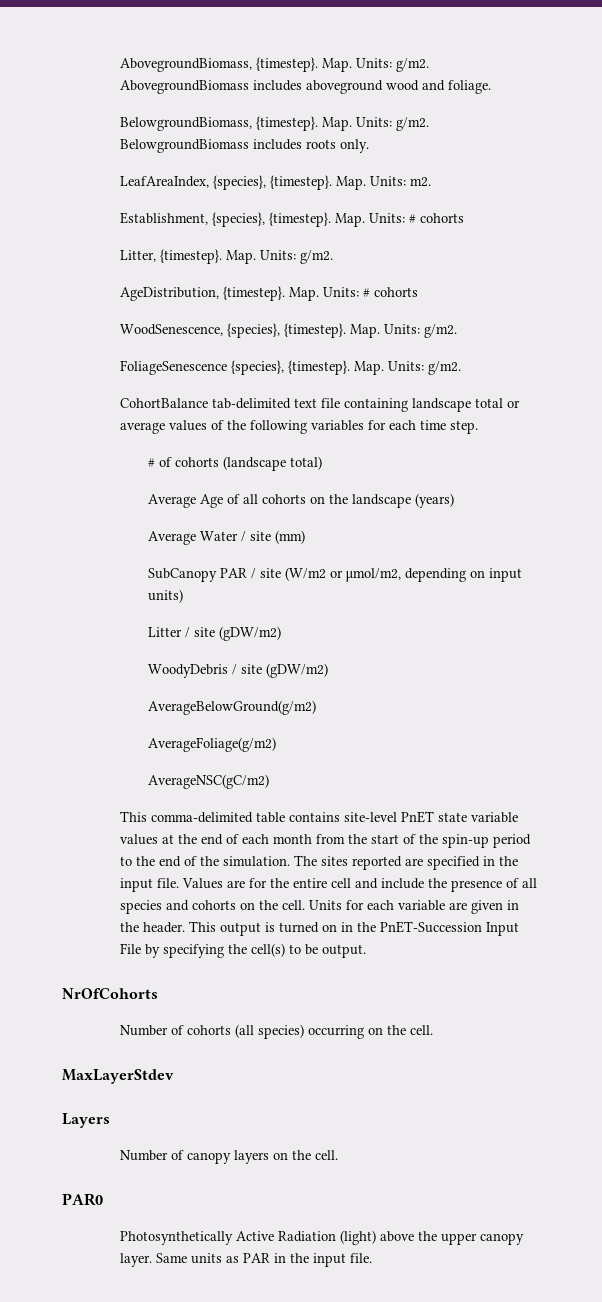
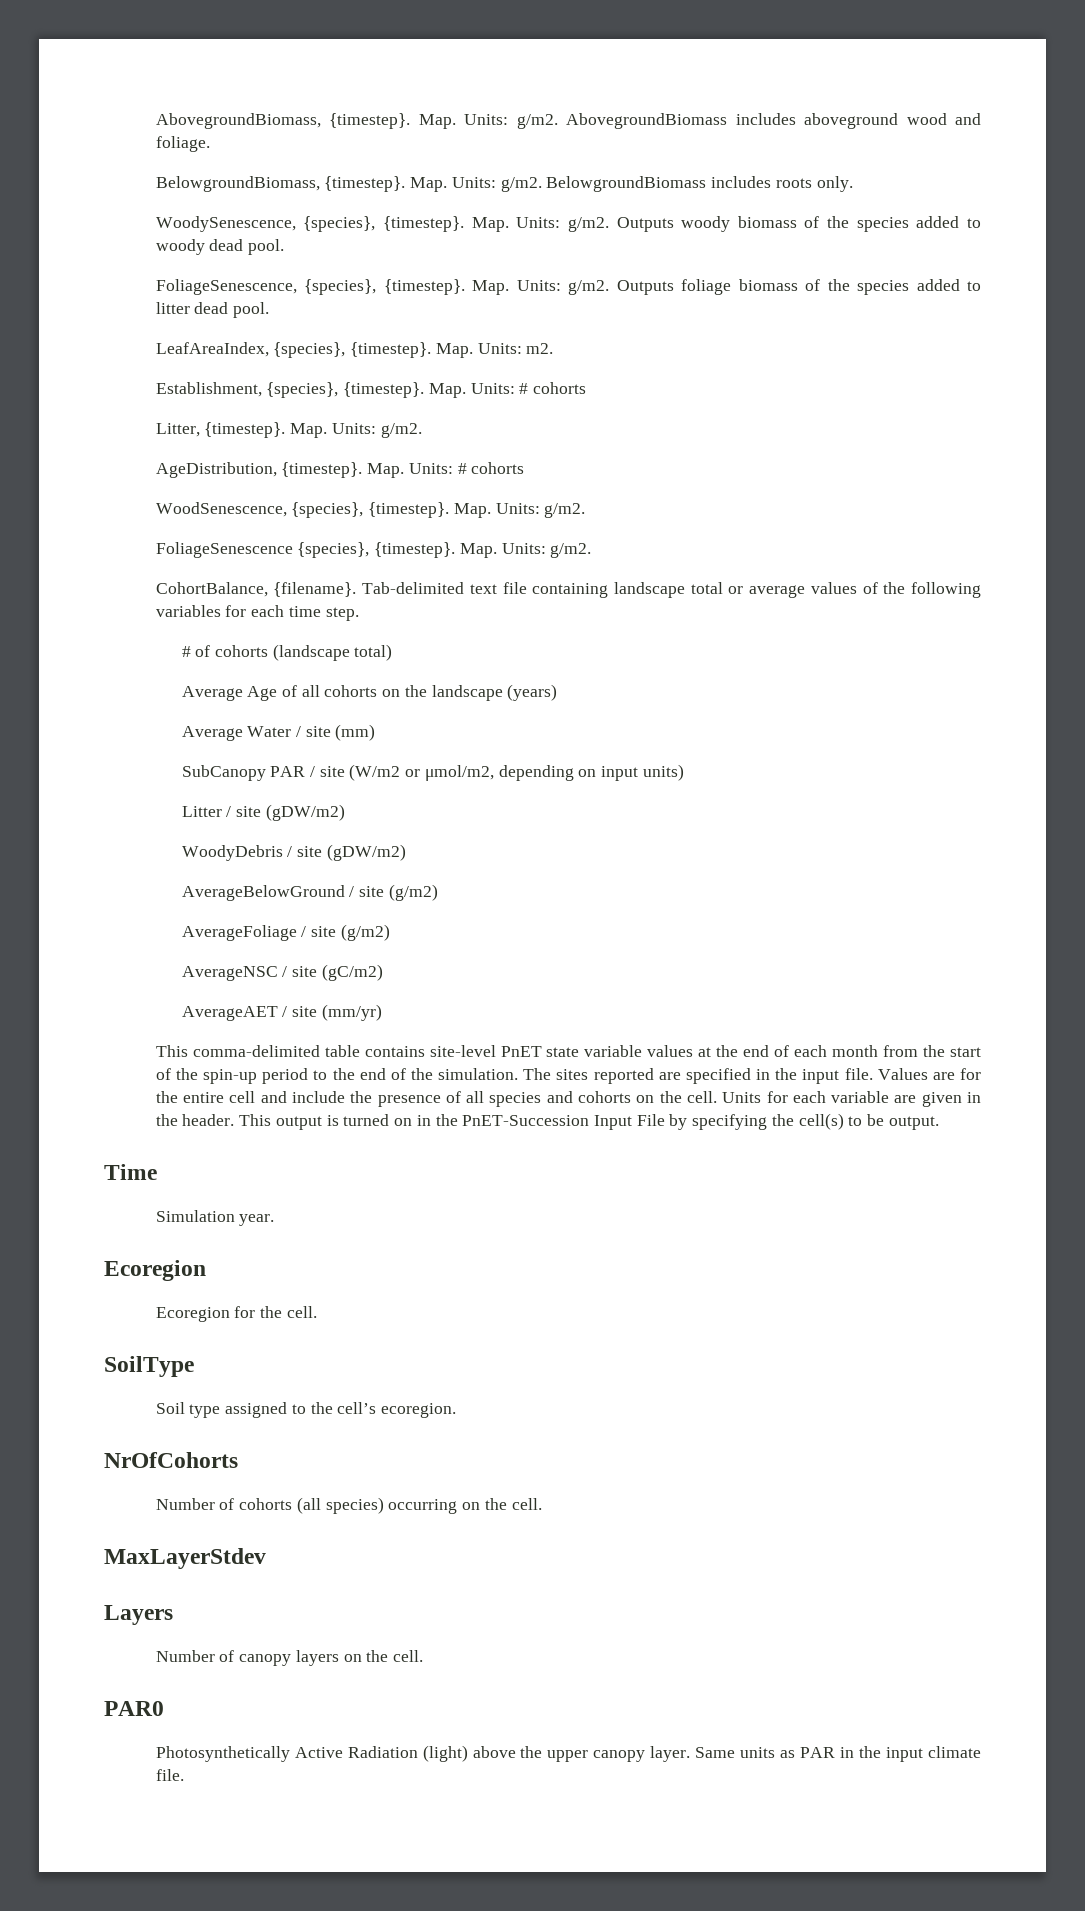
(369, 146) none -> [155,216,981,232] [155,239,285,255] [155,279,982,295] [155,302,270,318] // WoodySenescence, {species}, {timestep}. Map. Units: g/m2. Outputs woody biomass of the species added to woody dead pool. // FoliageSenescence, {species}, {timestep}. Map. Units: g/m2. Outputs foliage biomass of the species added to litter dead pool.
[119,398,291,409] CohortBalance tab-delimited -> [155,582,465,597] CohortBalance, {filename}. Tab-delimited
[148,700,317,715] [148,737,277,752] [148,774,270,789] AverageBelowGround(g/m2) // AverageFoliage(g/m2) // AverageNSC(gC/m2) -> [181,884,438,901] [181,924,390,941] [181,964,383,981] [181,1004,382,1021] AverageBelowGround / site (g/m2) // AverageFoliage / site (g/m2) // AverageNSC / site (gC/m2) // AverageAET / site (mm/yr)
(366, 951) none -> [104,1164,157,1180] [155,1210,275,1226] [104,1260,206,1281] [155,1306,317,1322] [104,1356,194,1377] [155,1402,457,1418] // Time // Simulation year. // Ecoregion // Ecoregion for the cell. // SoilType // Soil type assigned to the cell’s ecoregion.
(346, 1260) none -> [927,1746,981,1758] climate

